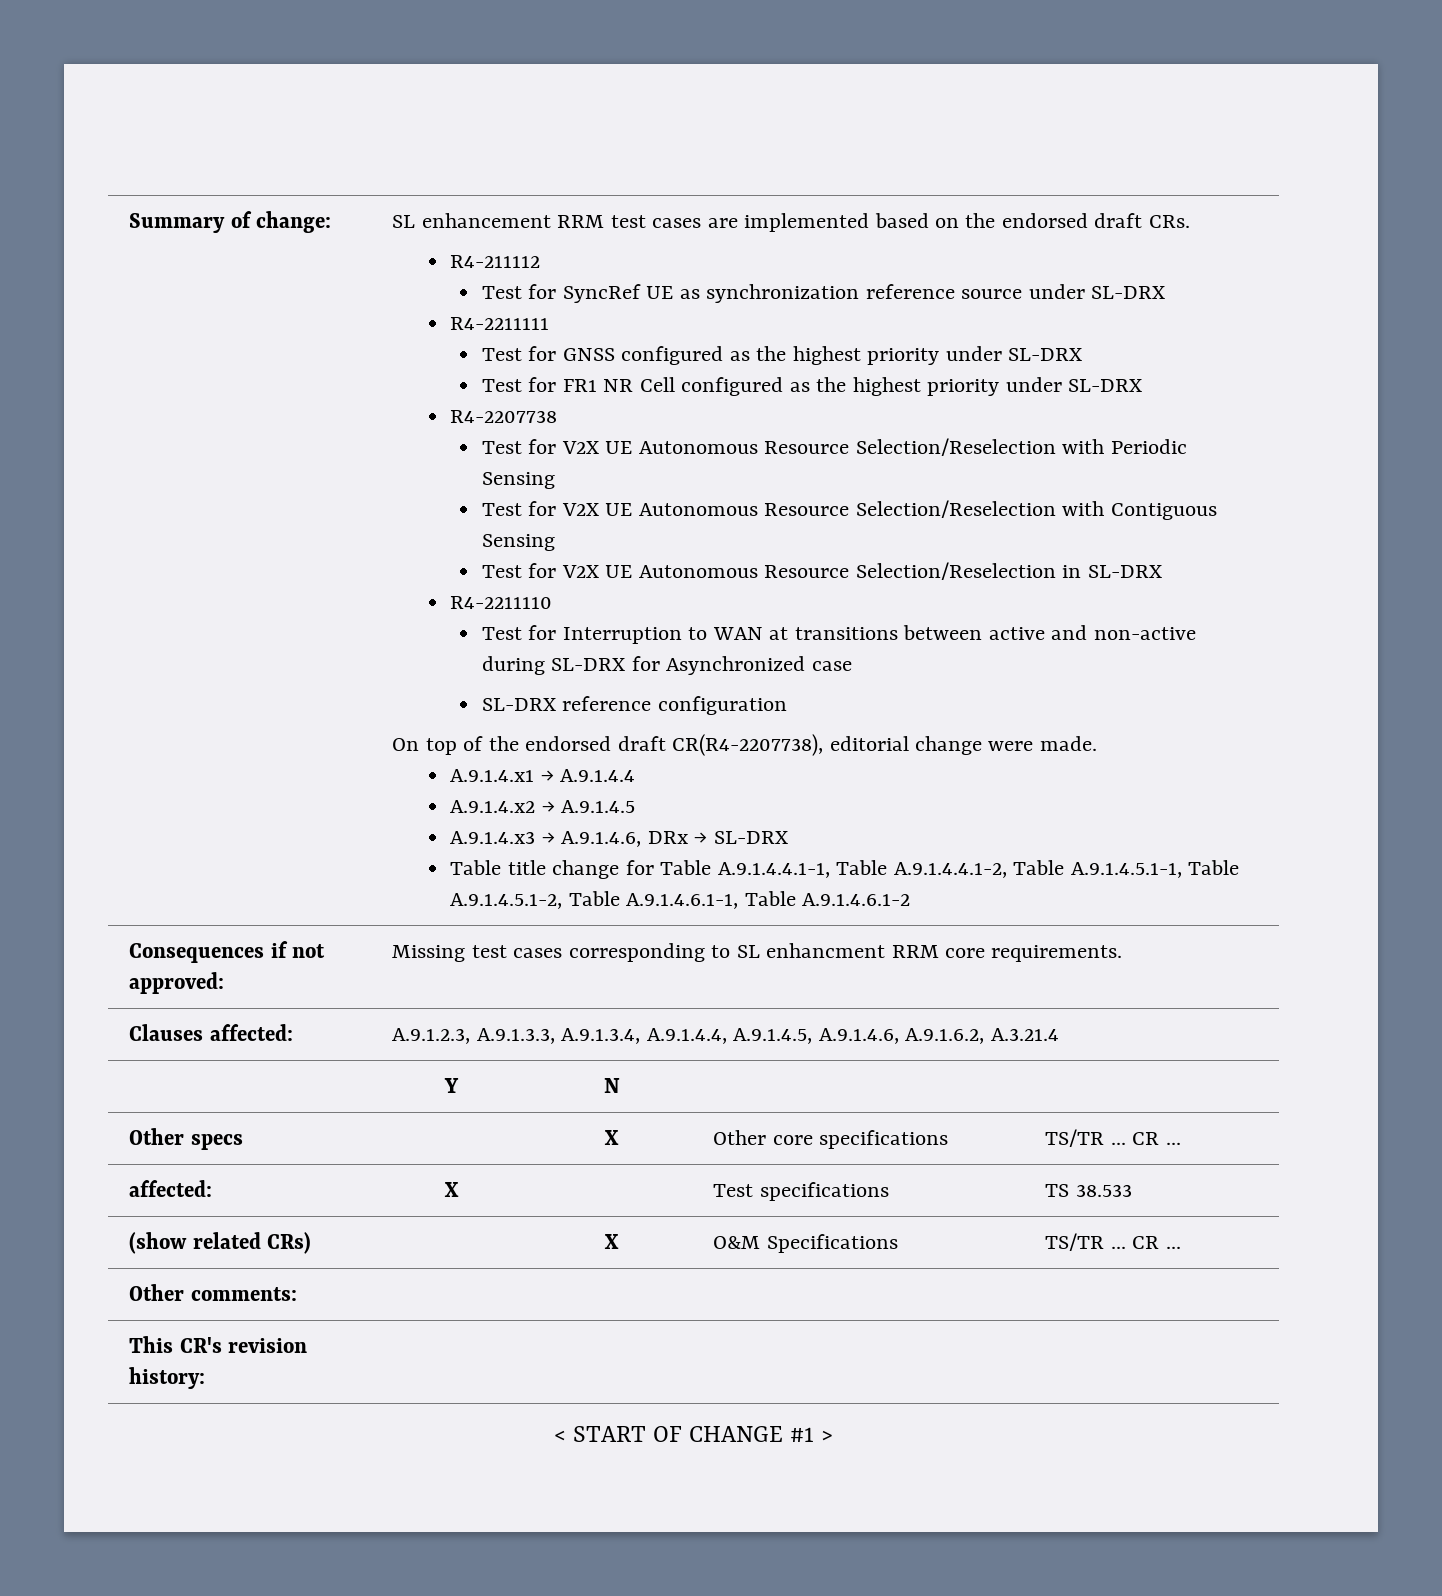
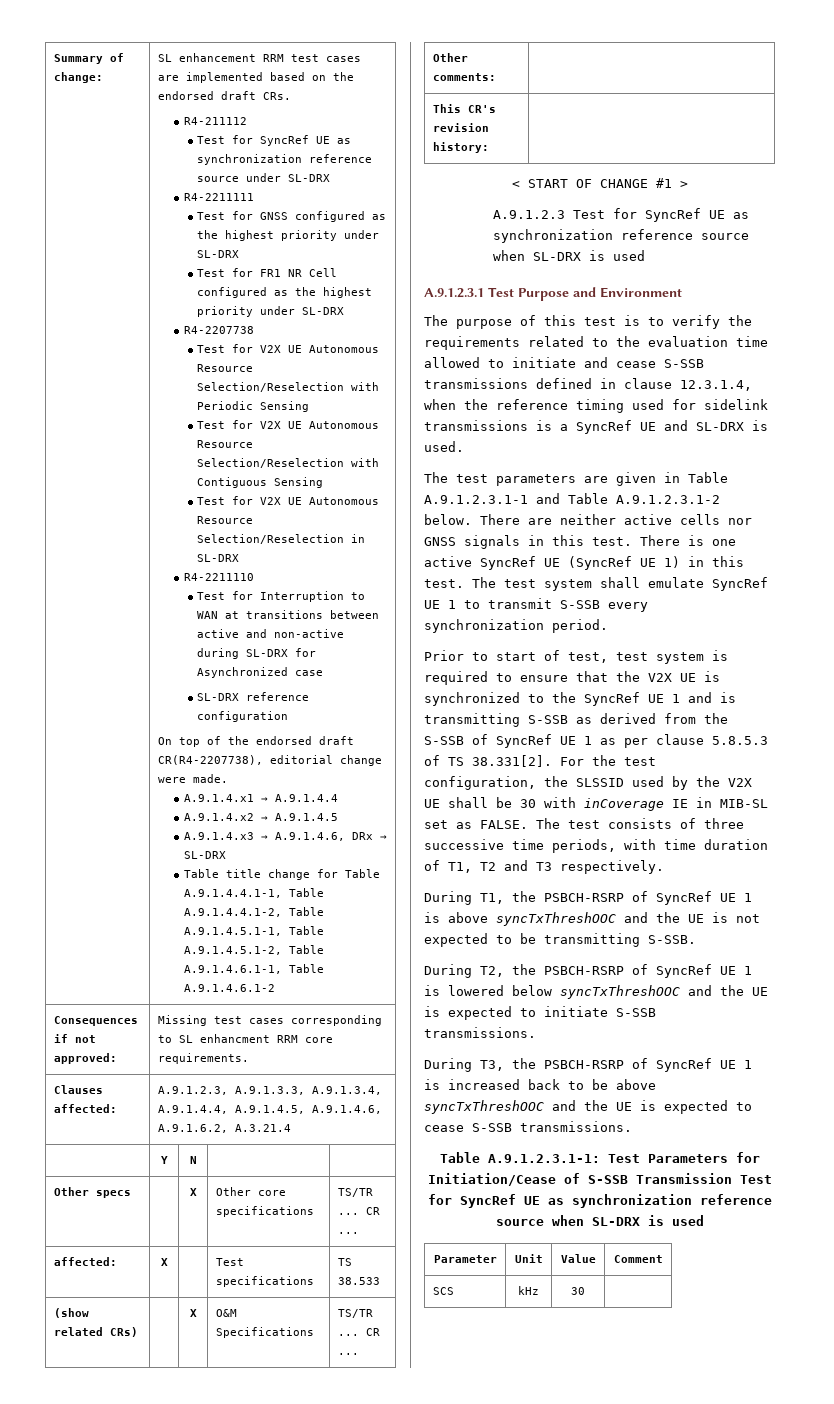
(834, 1436) none -> [493,208,750,222] [493,229,750,243] [493,250,646,261] [424,287,682,301] [424,315,752,329] [424,336,768,350] [424,357,704,368] [424,378,752,391] [424,399,768,413] [424,420,768,434] [424,441,464,452] [424,472,728,486] [424,493,720,504] [424,514,752,525] [424,535,736,549] [424,556,744,570] [424,577,768,591] [424,598,648,612] [424,619,608,633] [424,650,728,664] [424,671,720,685] [424,692,736,706] [424,713,728,727] [424,734,768,748] [424,755,656,767] [424,776,752,790] [424,797,768,811] [424,818,744,829] [424,839,768,853] [424,860,664,874] [424,891,752,905] [424,912,760,926] [424,933,696,947] [424,964,752,978] [424,985,768,999] [424,1006,656,1020] [424,1027,536,1038] [424,1058,752,1072] [424,1079,656,1090] [424,1100,752,1114] [424,1121,632,1132] [439,1152,760,1163] [427,1173,772,1186] [427,1194,772,1208] [495,1215,704,1226] [433,1255,497,1263] [514,1254,543,1263] [560,1254,596,1263] [613,1255,663,1263] [432,1287,454,1295] [518,1286,539,1295] [571,1287,585,1295] // A.9.1.2.3 Test for SyncRef UE as synchronization reference source when SL-DRX is used // A.9.1.2.3.1 Test Purpose and Environment // The purpose of this test is to verify the requirements related to the evaluation time allowed to initiate and cease S-SSB transmissions defined in clause 12.3.1.4, when the reference timing used for sidelink transmissions is a SyncRef UE and SL-DRX is used. // The test parameters are given in Table A.9.1.2.3.1-1 and Table A.9.1.2.3.1-2 below. There are neither active cells nor GNSS signals in this test. There is one active SyncRef UE (SyncRef UE 1) in this test. The test system shall emulate SyncRef UE 1 to transmit S-SSB every synchronization period. // Prior to start of test, test system is required to ensure that the V2X UE is synchronized to the SyncRef UE 1 and is transmitting S-SSB as derived from the S-SSB of SyncRef UE 1 as per clause 5.8.5.3 of TS 38.331[2]. For the test configuration, the SLSSID used by the V2X UE shall be 30 with inCoverage IE in MIB-SL set as FALSE. The test consists of three successive time periods, with time duration of T1, T2 and T3 respectively. // During T1, the PSBCH-RSRP of SyncRef UE 1 is above syncTxThreshOOC and the UE is not expected to be transmitting S-SSB. // During T2, the PSBCH-RSRP of SyncRef UE 1 is lowered below syncTxThreshOOC and the UE is expected to initiate S-SSB transmissions. // During T3, the PSBCH-RSRP of SyncRef UE 1 is increased back to be above syncTxThreshOOC and the UE is expected to cease S-SSB transmissions. // Table A.9.1.2.3.1-1: Test Parameters for Initiation/Cease of S-SSB Transmission Test for SyncRef UE as synchronization reference source when SL-DRX is used // Parameter | Unit | Value | Comment // SCS | kHz | 30 |

